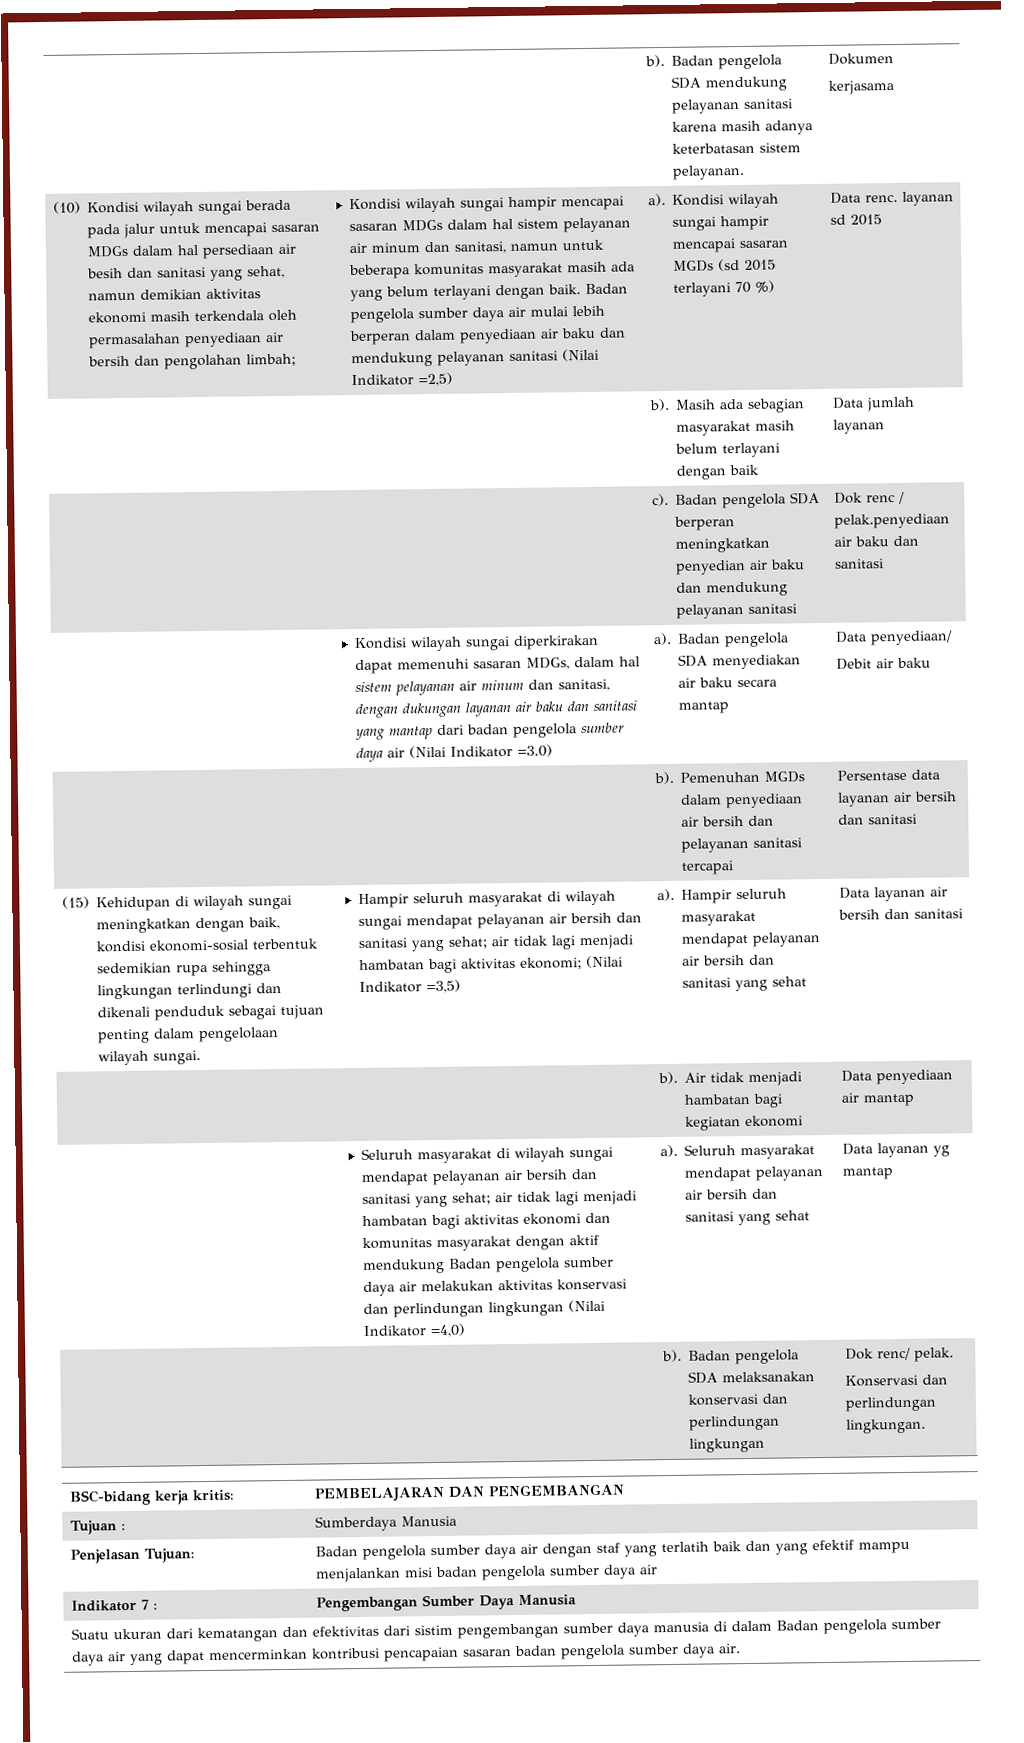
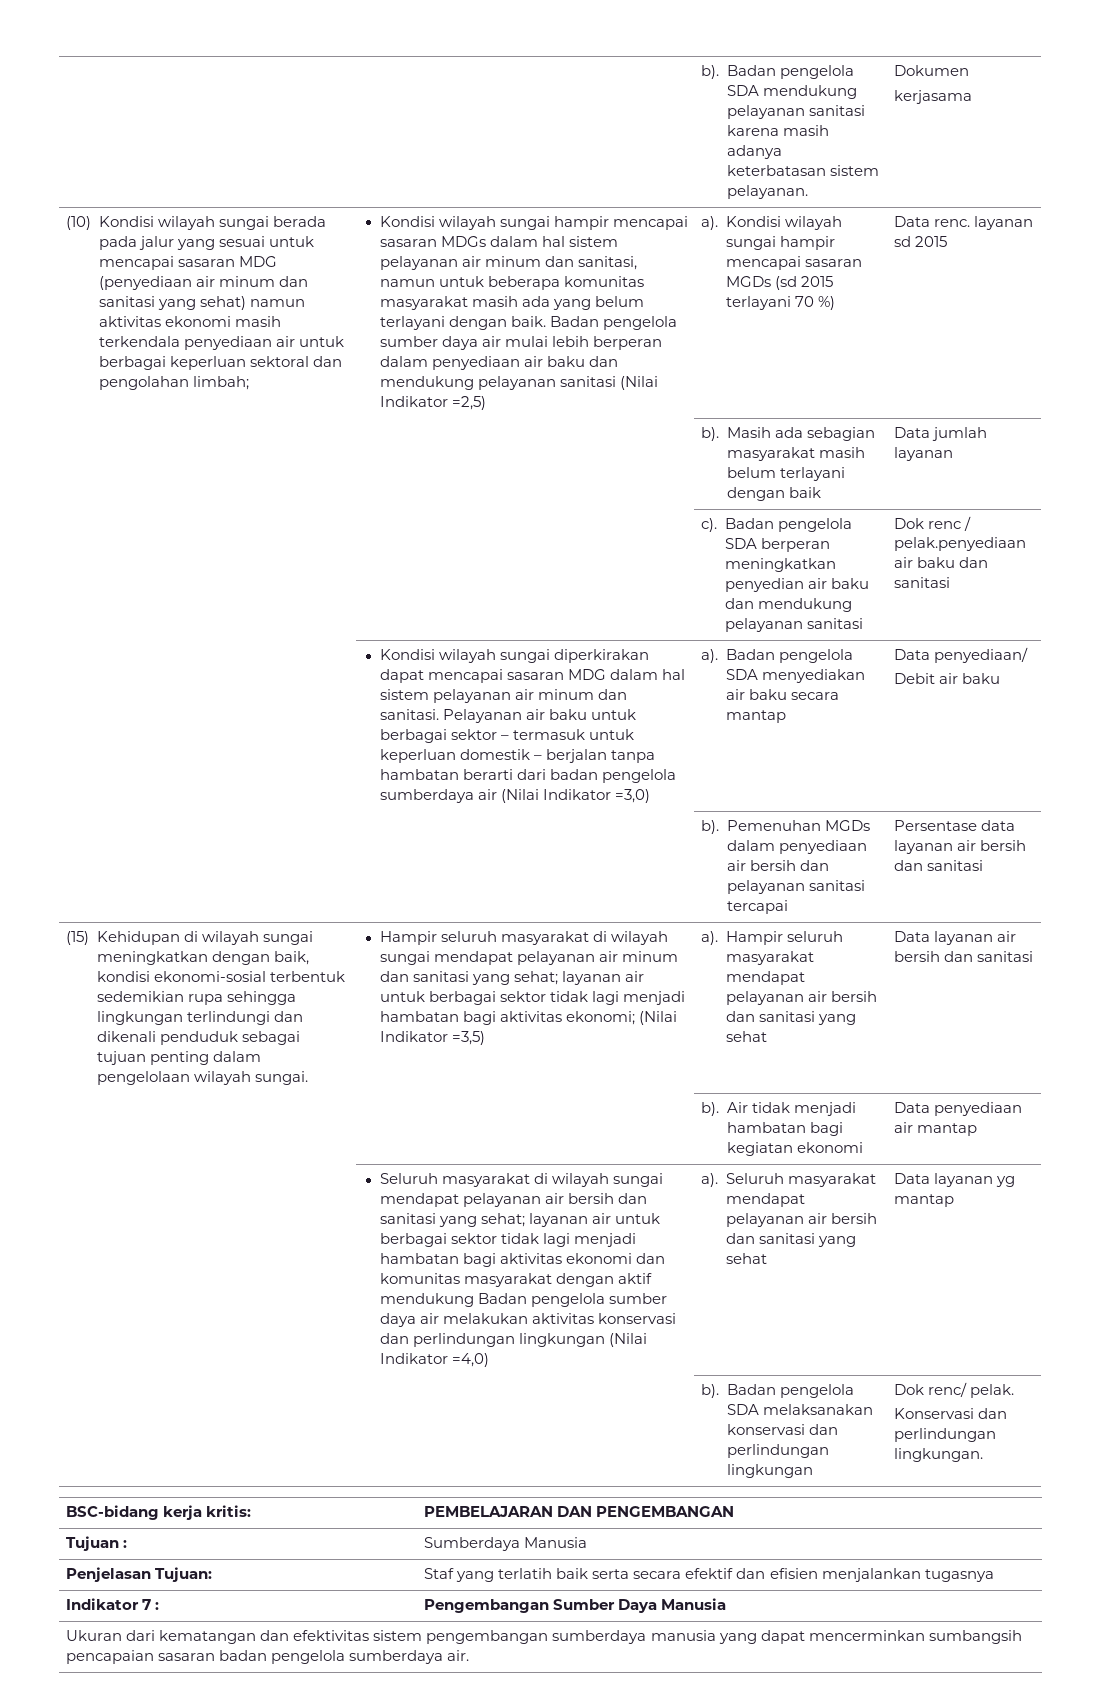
(155, 230) none -> [176,236,265,250] yang sesuai
[86,243,297,259] [86,265,285,281] [87,288,261,301] [87,309,297,324] [88,331,284,349] [87,355,130,367] MDGs dalam hal persediaan air besih dan sanitasi yang sehat, namun demikian aktivitas ekonomi masih terkendala oleh permasalahan penyediaan air bersih -> [238,256,277,267] [98,276,308,290] [98,296,305,310] [98,316,281,327] [98,336,344,350] [98,356,309,370] MDG (penyediaan air minum dan sanitasi yang sehat) namun aktivitas ekonomi masih terkendala penyediaan air untuk berbagai keperluan sektoral
[397,656,641,670] [355,678,611,696] [355,700,638,719] [355,726,434,741] memenuhi sasaran MDGs, dalam hal sistem pelayanan air minum dan sanitasi, dengan dukungan layanan air baku dan sanitasi yang mantap -> [427,669,685,683] [379,689,627,703] [379,709,636,723] [379,729,634,743] [379,749,655,763] [379,769,513,780] mencapai sasaran MDG dalam hal sistem pelayanan air minum dan sanitasi. Pelayanan air baku untuk berbagai sektor – termasuk untuk keperluan domestik – berjalan tanpa hambatan berarti
[581,722,626,734] [356,747,384,762] sumber daya -> [379,789,474,803] sumberdaya
[517,744,554,757] =3.0) -> [614,789,650,803] =3,0)
[570,912,643,924] [358,936,510,952] bersih dan sanitasi yang sehat; air -> [621,951,678,962] [379,971,644,985] [379,991,546,1005] minum dan sanitasi yang sehat; layanan air untuk berbagai sektor
[495,1192,514,1203] air -> [528,1213,660,1227] [379,1233,497,1247] layanan air untuk berbagai sektor
[314,1539,910,1560] [314,1564,658,1583] Badan pengelola sumber daya air dengan staf yang terlatih baik dan yang efektif mampu menjalankan misi badan pengelola sumber daya air -> [424,1568,994,1582] Staf yang terlatih baik serta secara efektif dan efisien menjalankan tugasnya
[70,1628,162,1640] Suatu ukuran -> [66,1630,123,1641] Ukuran
[382,1618,941,1639] [71,1651,126,1666] dari sistim pengembangan sumber daya manusia di dalam Badan pengelola sumber daya air -> [373,1630,716,1644] sistem pengembangan sumberdaya manusia
[311,1647,380,1660] kontribusi -> [928,1630,1022,1644] sumbangsih
[627,1643,715,1658] sumber daya -> [349,1650,444,1664] sumberdaya

